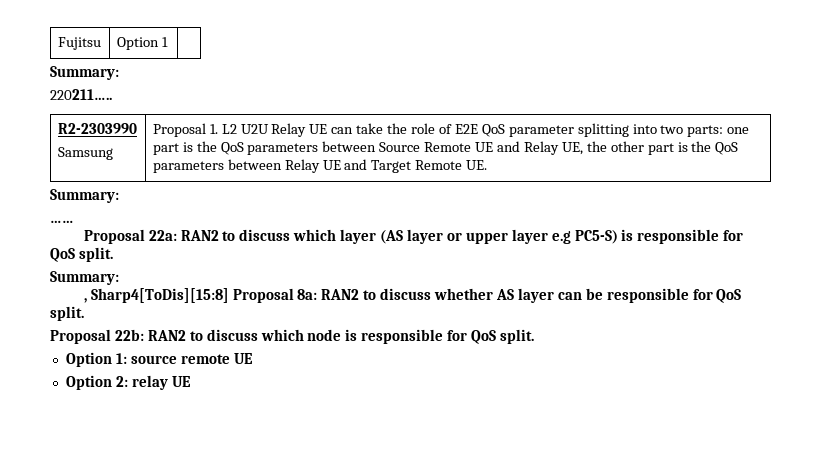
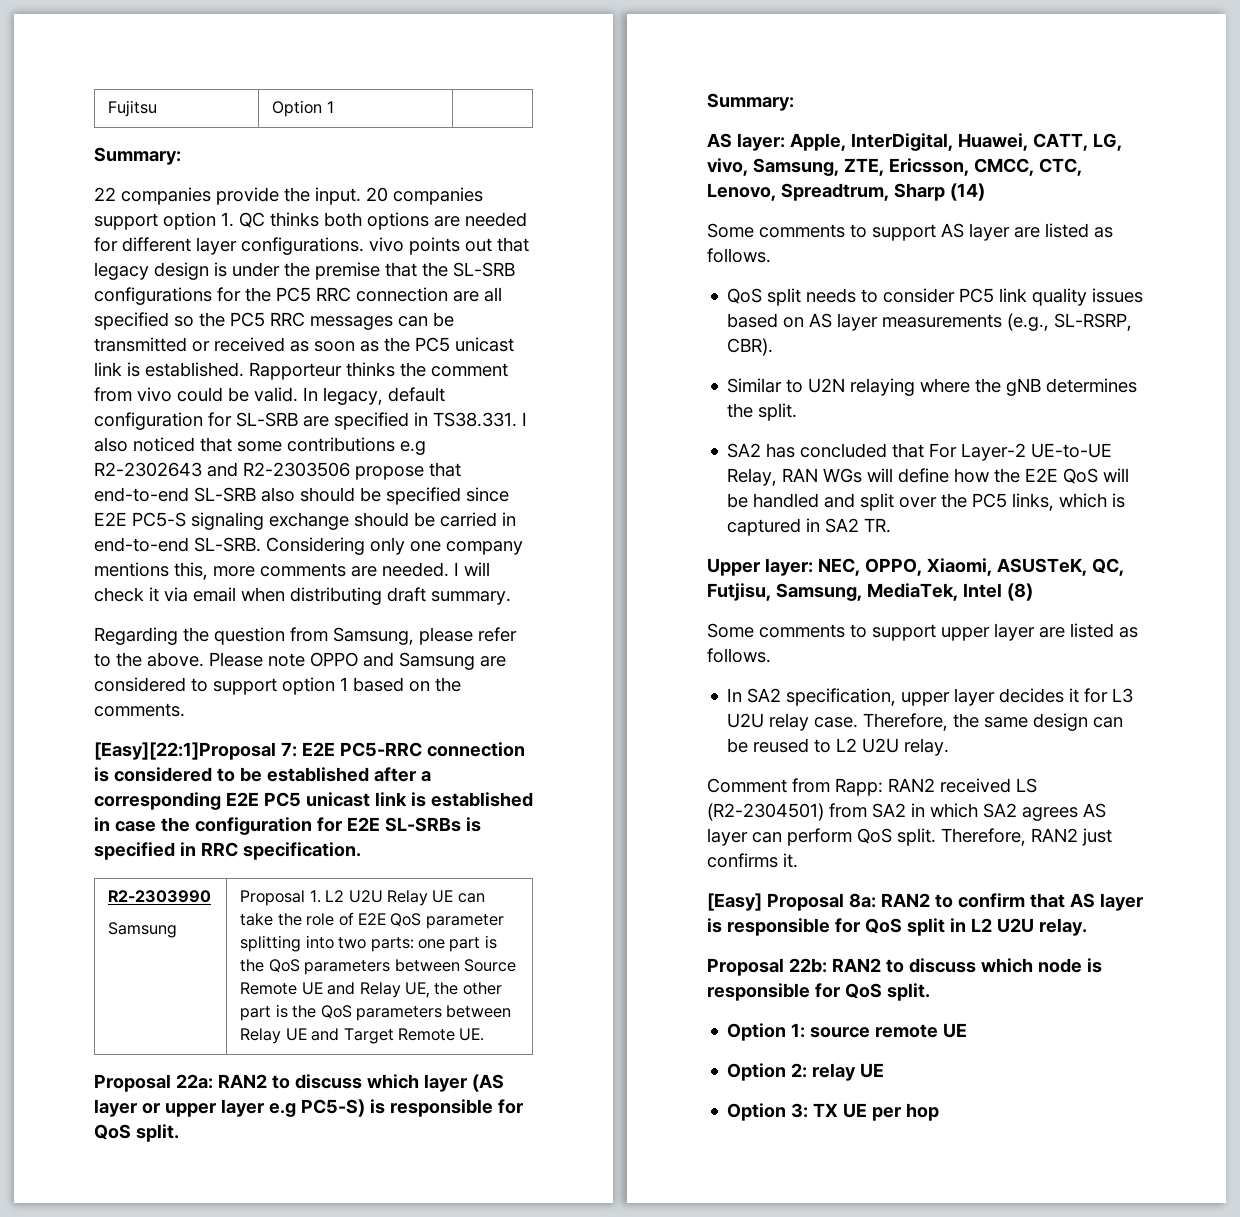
[50,89,112,100] 220211….. -> [94,187,483,205] [94,212,527,230] [94,237,529,255] [94,262,515,280] [94,287,502,305] [94,312,454,330] [94,337,514,352] [94,362,508,380] [94,387,445,405] [94,412,527,430] [94,437,426,455] [94,462,461,480] [94,487,509,505] [94,512,516,530] [94,537,523,555] [94,562,490,580] [94,587,511,605] [94,627,517,645] [94,652,506,670] [94,677,461,695] [94,703,185,717] [94,742,525,760] [94,767,431,782] [94,792,533,810] [94,817,481,835] [94,842,361,860] 22 companies provide the input. 20 companies support option 1. QC thinks both options are needed for different layer configurations. vivo points out that legacy design is under the premise that the SL-SRB configurations for the PC5 RRC connection are all specified so the PC5 RRC messages can be transmitted or received as soon as the PC5 unicast link is established. Rapporteur thinks the comment from vivo could be valid. In legacy, default configuration for SL-SRB are specified in TS38.331. I also noticed that some contributions e.g R2-2302643 and R2-2303506 propose that end-to-end SL-SRB also should be specified since E2E PC5-S signaling exchange should be carried in end-to-end SL-SRB. Considering only one company mentions this, more comments are needed. I will check it via email when distributing draft summary. // Regarding the question from Samsung, please refer to the above. Please note OPPO and Samsung are considered to support option 1 based on the comments. // [Easy][22:1]Proposal 7: E2E PC5-RRC connection is considered to be established after a corresponding E2E PC5 unicast link is established in case the configuration for E2E SL-SRBs is specified in RRC specification.
[50,189,119,203] [50,220,74,223] // Summary: // …… -> (485, 1034) none
[83,288,742,303] [50,306,84,321] , Sharp4[ToDis][15:8] Proposal 8a: RAN2 to discuss whether AS layer can be responsible for QoS split. -> [707,133,1122,151] [707,158,1082,176] [707,183,985,201] [707,223,1113,241] [707,248,771,263] [727,288,1144,306] [727,313,1133,331] [727,338,774,356] [727,378,1138,396] [727,403,798,421] [727,443,1113,461] [727,468,1130,486] [727,493,1126,511] [727,518,892,536] [707,558,1124,576] [707,583,1033,601] [707,623,1138,641] [707,648,771,663] [727,688,1134,706] [727,713,1124,731] [727,738,950,756] [707,778,1037,796] [707,803,1106,821] [707,828,1112,846] [707,853,798,868] [707,893,1143,911] [707,918,1087,936] AS layer: Apple, InterDigital, Huawei, CATT, LG, vivo, Samsung, ZTE, Ericsson, CMCC, CTC, Lenovo, Spreadtrum, Sharp (14) // Some comments to support AS layer are listed as follows. // QoS split needs to consider PC5 link quality issues based on AS layer measurements (e.g., SL-RSRP, CBR). // Similar to U2N relaying where the gNB determines the split. // SA2 has concluded that For Layer-2 UE-to-UE Relay, RAN WGs will define how the E2E QoS will be handled and split over the PC5 links, which is captured in SA2 TR. // Upper layer: NEC, OPPO, Xiaomi, ASUSTeK, QC, Futjisu, Samsung, MediaTek, Intel (8) // Some comments to support upper layer are listed as follows. // In SA2 specification, upper layer decides it for L3 U2U relay case. Therefore, the same design can be reused to L2 U2U relay. // Comment from Rapp: RAN2 received LS (R2-2304501) from SA2 in which SA2 agrees AS layer can perform QoS split. Therefore, RAN2 just confirms it. // [Easy] Proposal 8a: RAN2 to confirm that AS layer is responsible for QoS split in L2 U2U relay.
(191, 381) none -> [727,1103,940,1121] // Option 3: TX UE per hop

